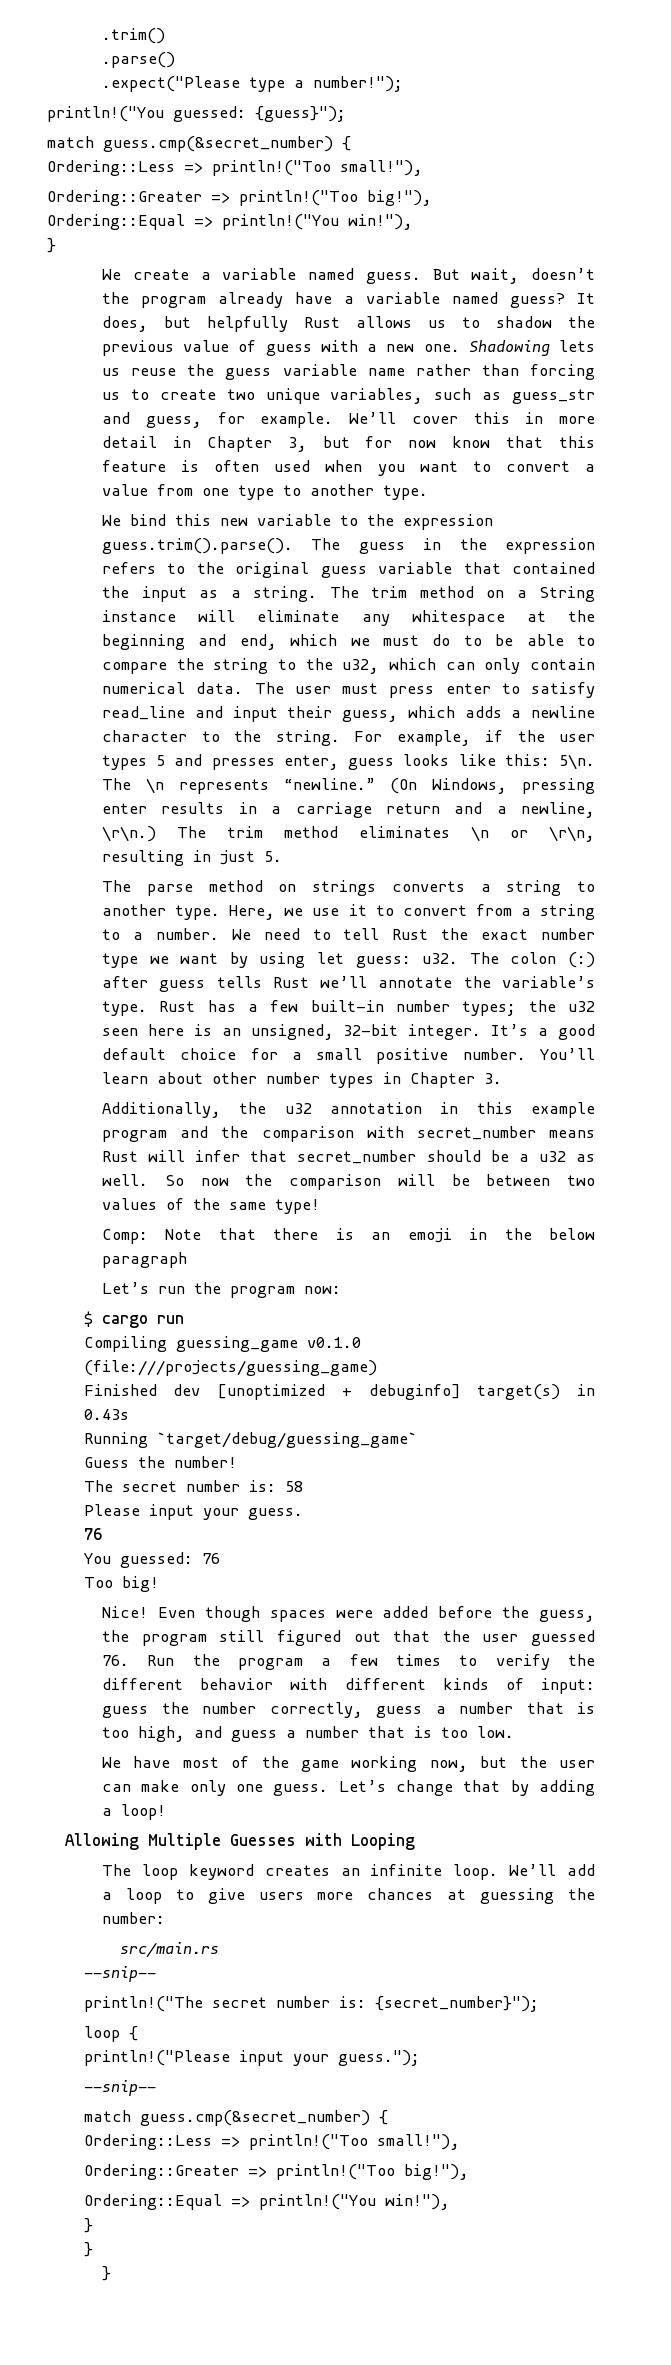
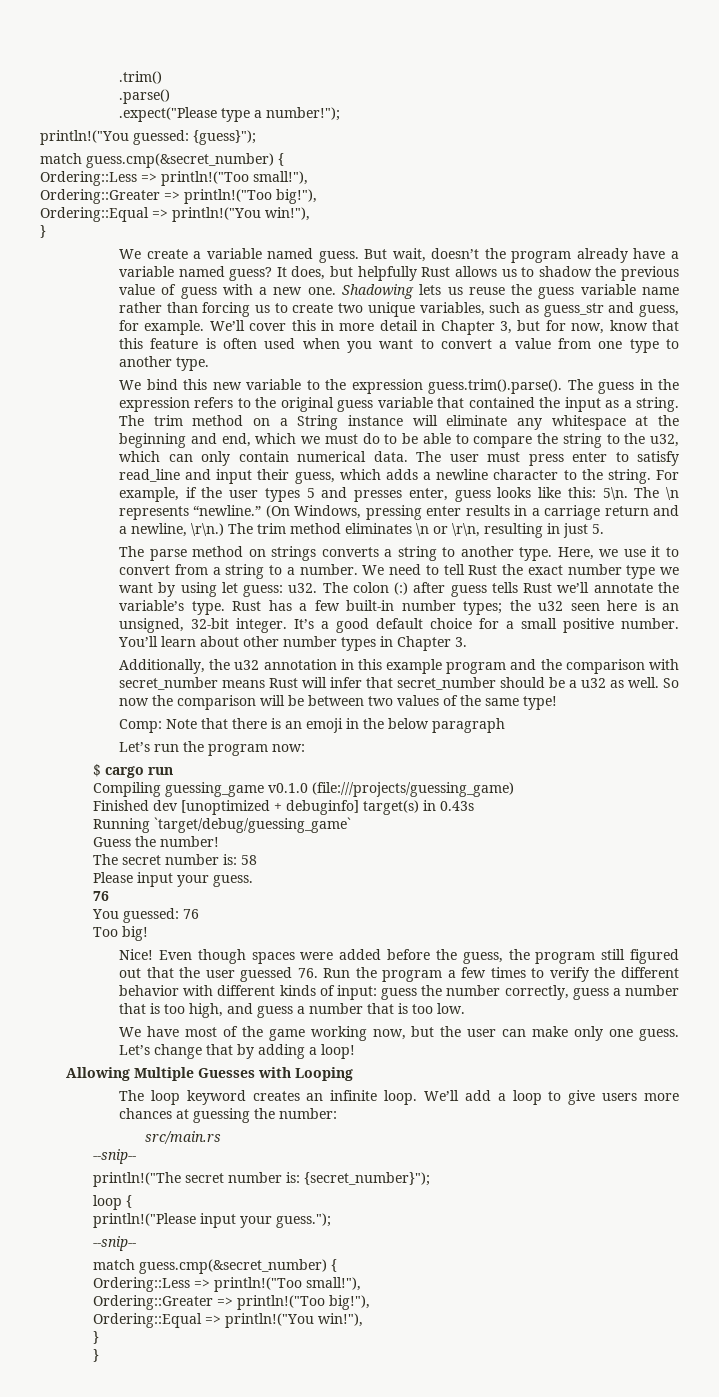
[408,440,437,448] now -> [571,323,605,334] now,
[102,2266,112,2281] // } -> (99, 1355) none

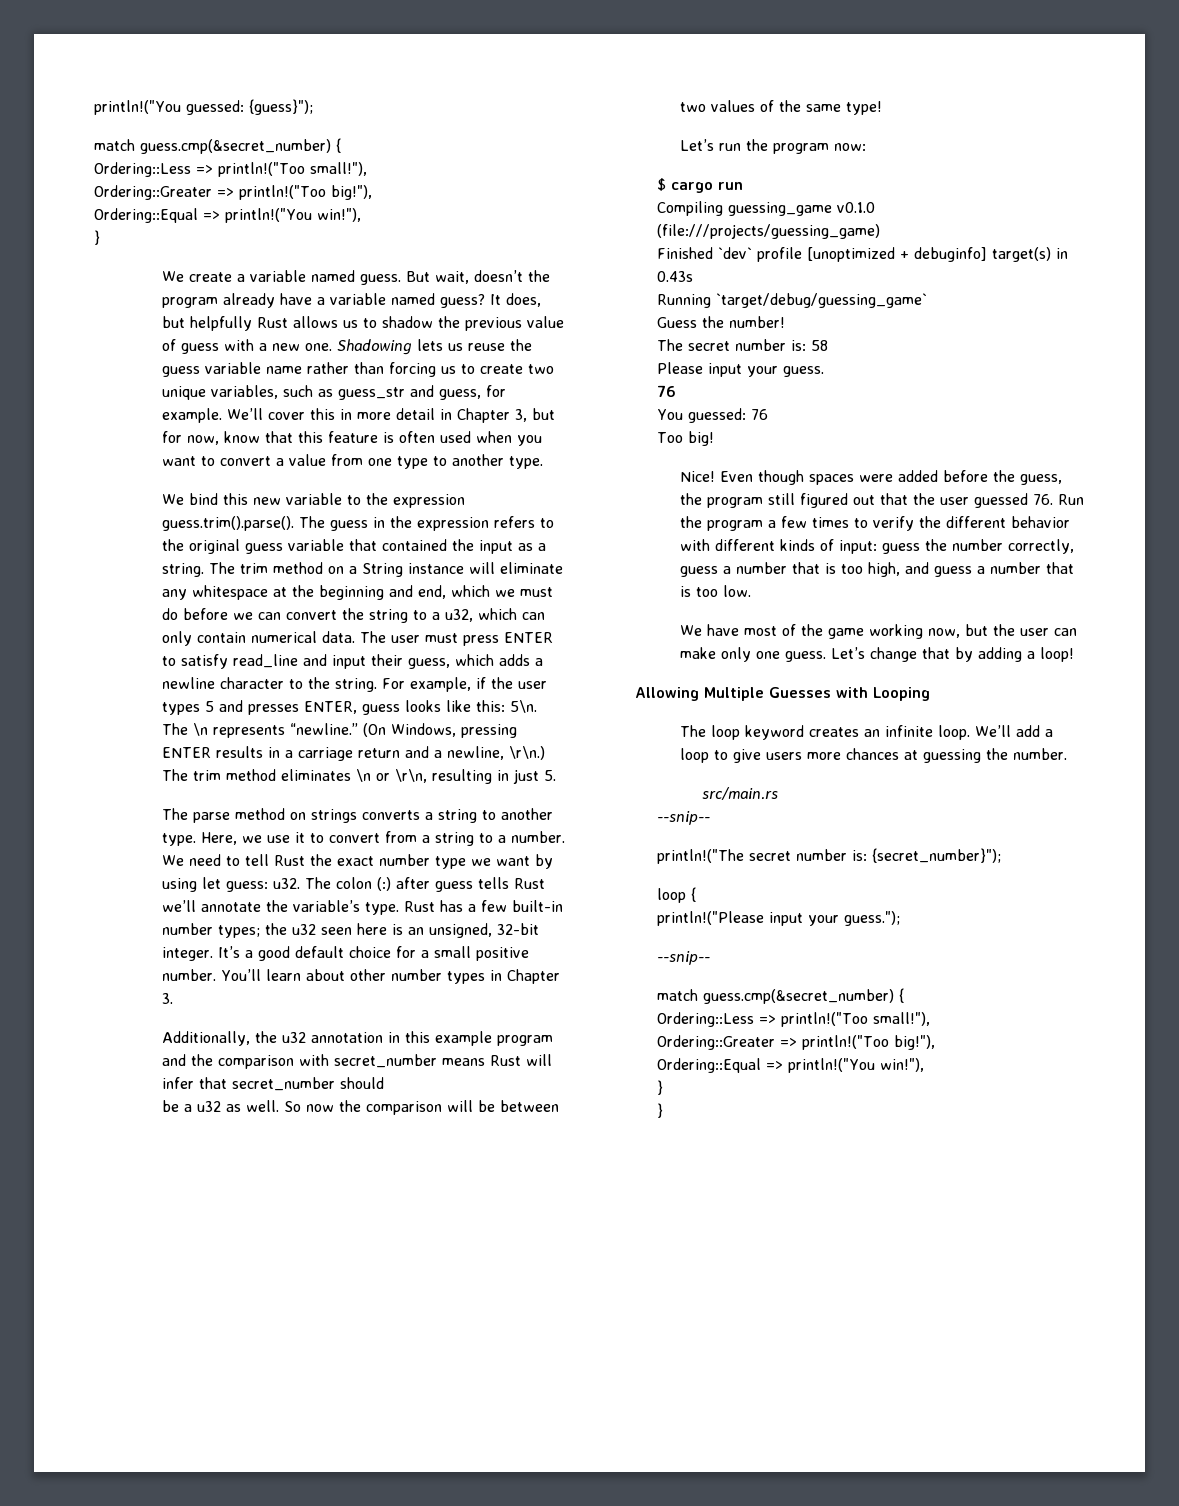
[118,71,162,84] [118,89,170,104] [118,107,340,122] .trim() // .parse() // .expect("Please type a number!"); // -> (94, 107) none
[384,433,533,448] to be able to compare -> [182,608,337,620] before we can convert
[624,433,646,444] the -> [431,612,440,620] a
[571,452,607,462] enter -> [503,632,553,643] ENTER
[408,488,448,501] enter, -> [303,701,357,714] ENTER,
[426,506,462,516] enter -> [161,747,211,758] ENTER
(545, 682) none -> (384, 1083) //
[118,718,505,733] // Comp: Note that there is an emoji in the below paragraph -> (882, 108) none
[152,800,178,811] dev -> [718,247,803,262] `dev` profile
[278,1108,337,1119] number: -> [1012,748,1067,760] number.

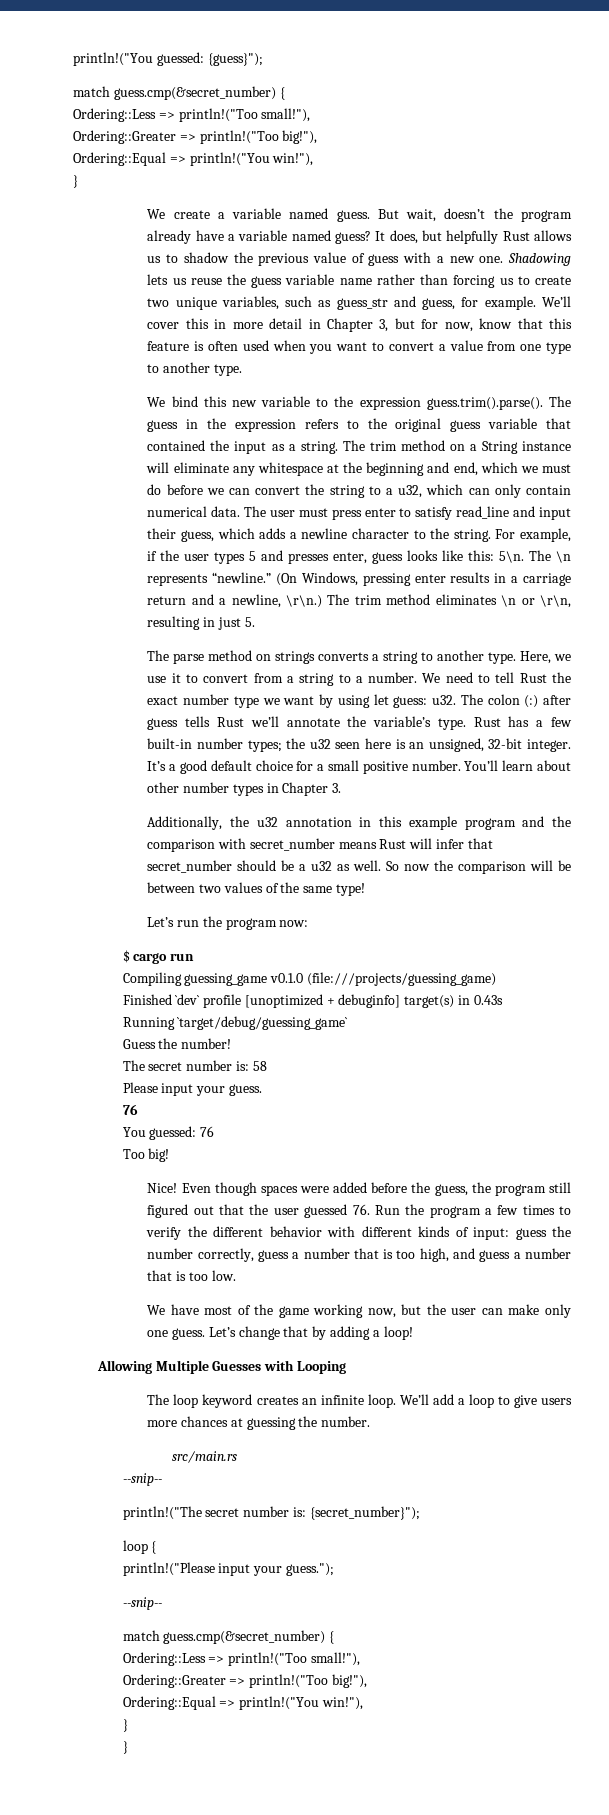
[503,632,553,643] ENTER -> [364,508,396,517] enter
[303,701,357,714] ENTER, -> [333,552,368,564] enter,
[161,747,211,758] ENTER -> [414,574,446,583] enter
(384, 1083) // -> (277, 865) none

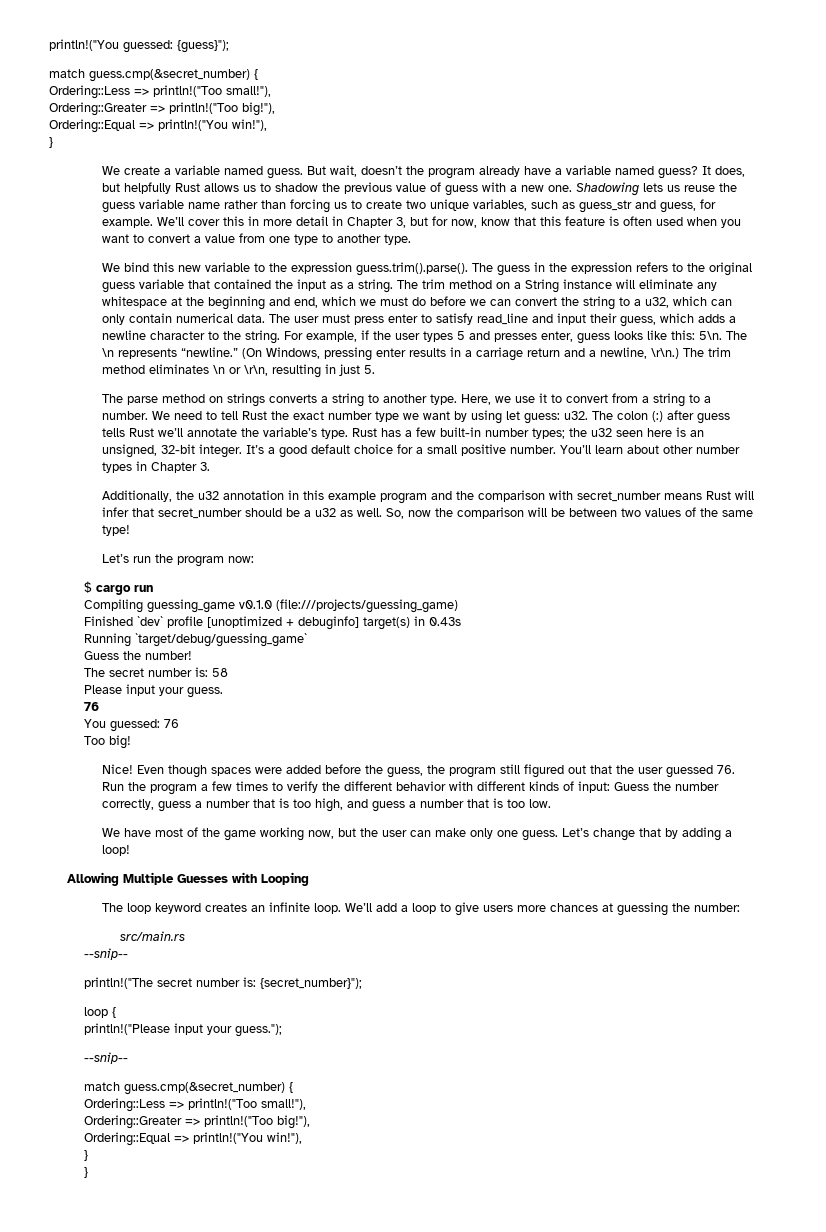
[386,861,400,871] So -> [386,508,405,519] So,
[515,1228,547,1240] guess -> [614,782,650,791] Guess
[321,1416,371,1427] number. -> [694,903,741,912] number:

